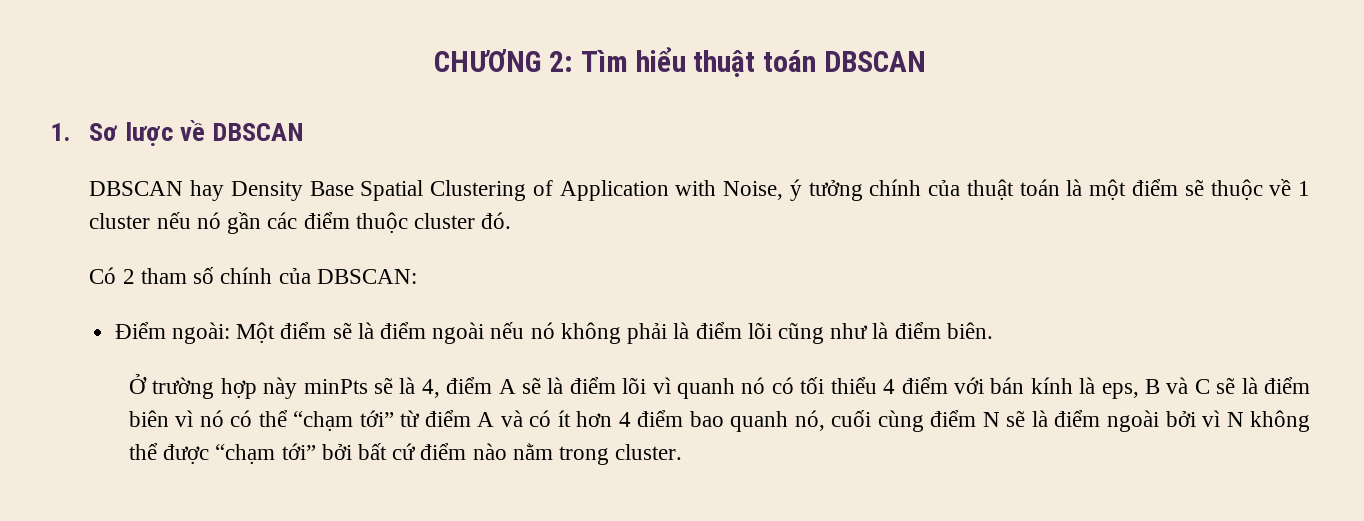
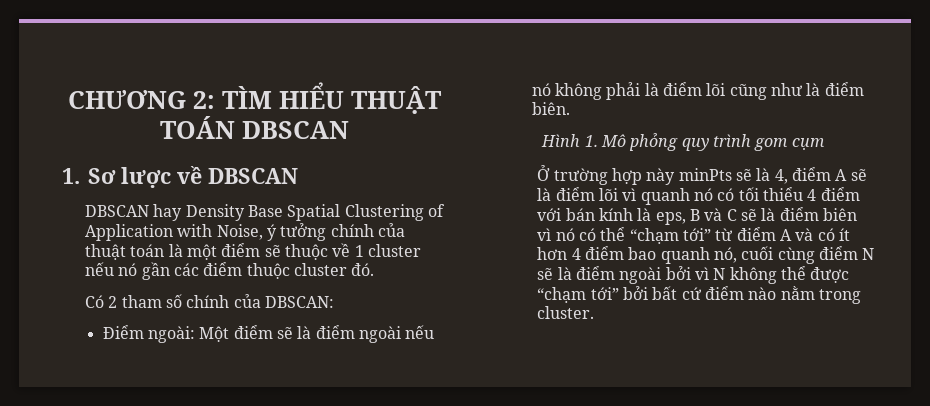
[580,47,817,77] Tìm hiểu thuật toán -> [221,82,442,114] [159,116,235,139] TÌM HIỂU THUẬT TOÁN
(993, 330) none -> [541,133,825,151] // Hình 1. Mô phỏng quy trình gom cụm

